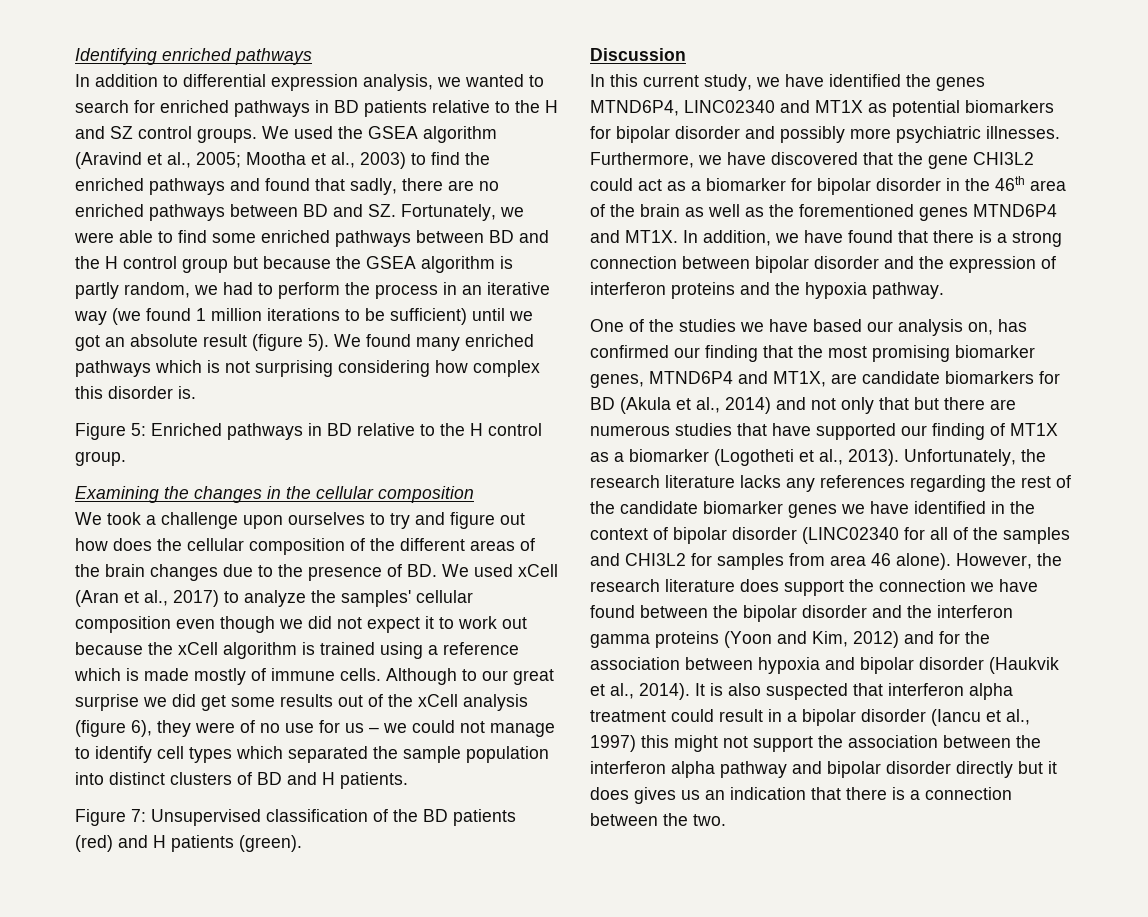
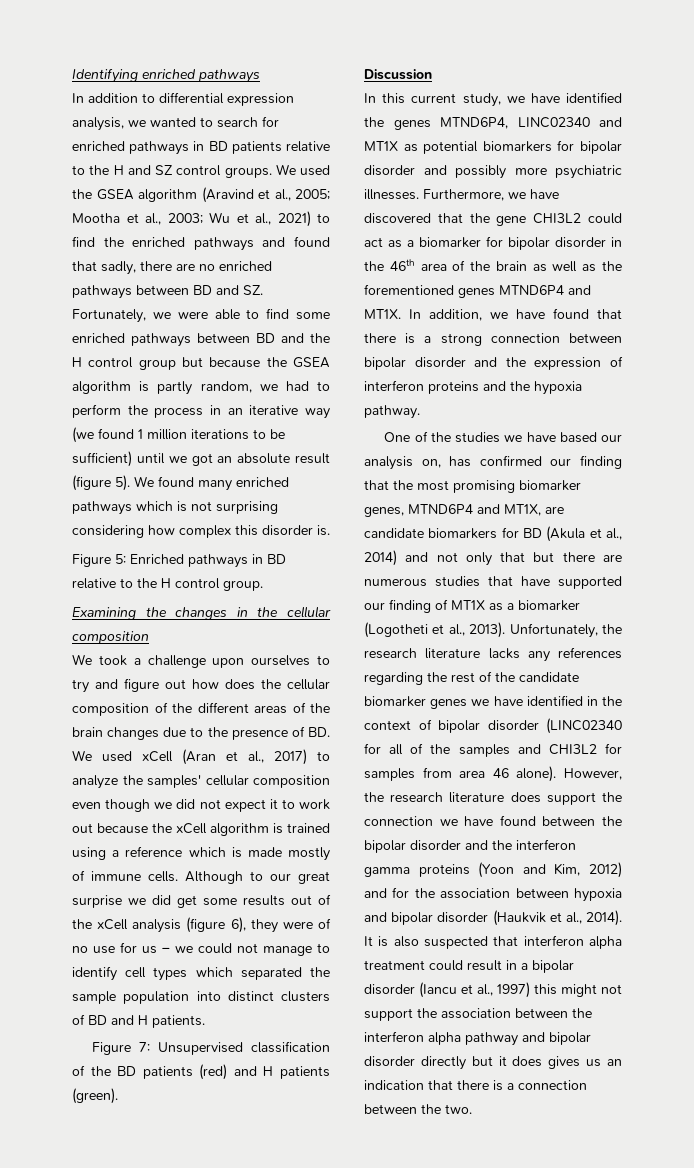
[360,152,406,169] 2003) -> [167,211,311,227] 2003; Wu et al., 2021)

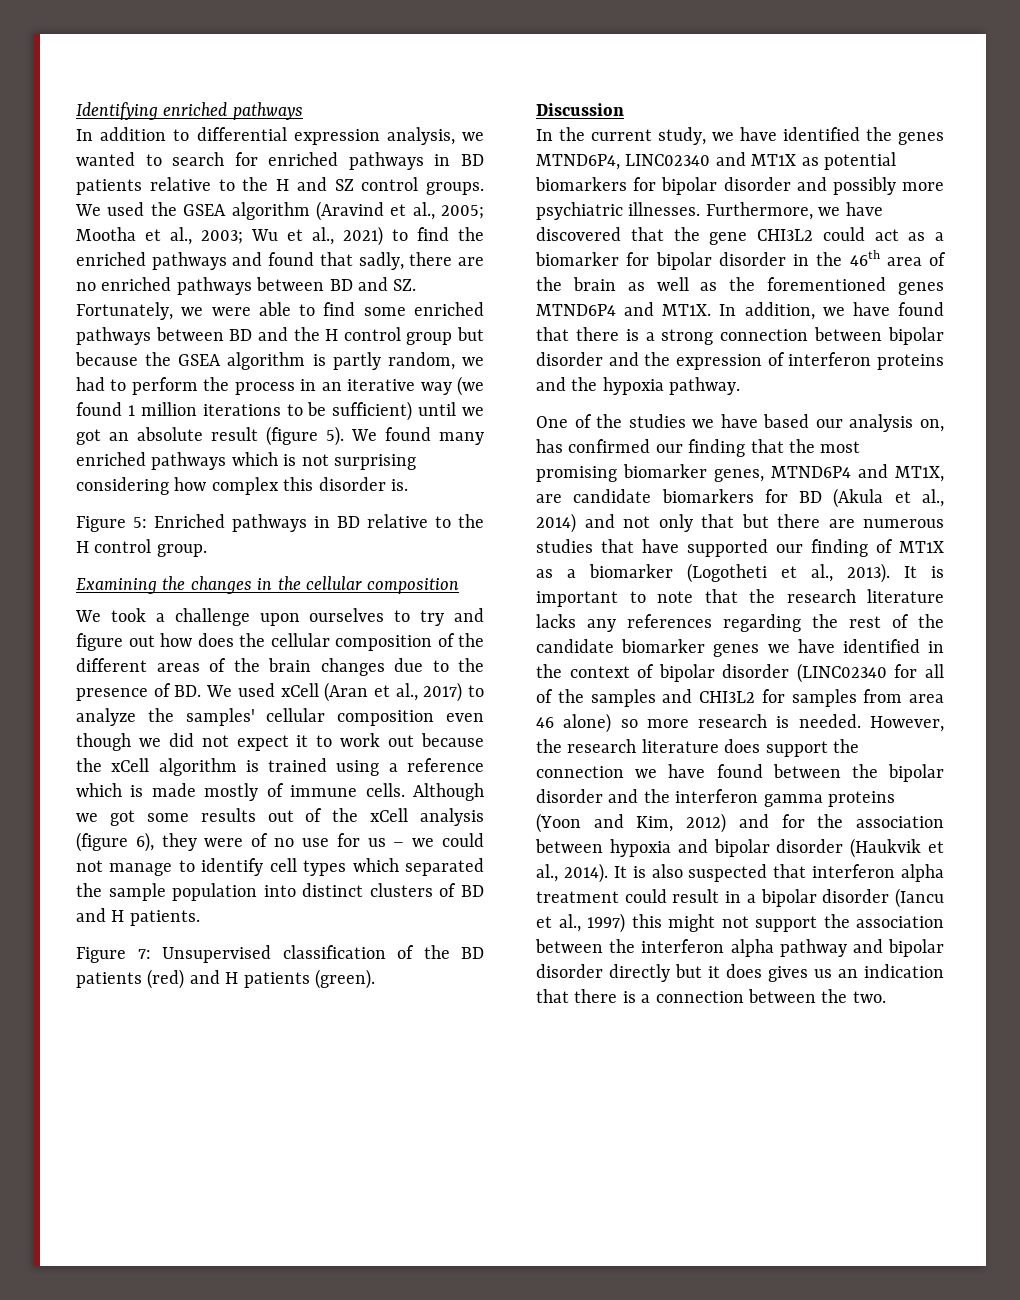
[250,871,330,884] [72,895,197,908] to our great surprise we did get -> [76,810,135,826] we got
[382,93,406,104] this -> [559,127,585,141] the
[509,623,598,638] Unfortunately, -> [904,566,944,578] [536,589,738,607] It is important to note that
[516,766,557,782] alone). -> [563,713,861,733] alone) so more research is needed.

